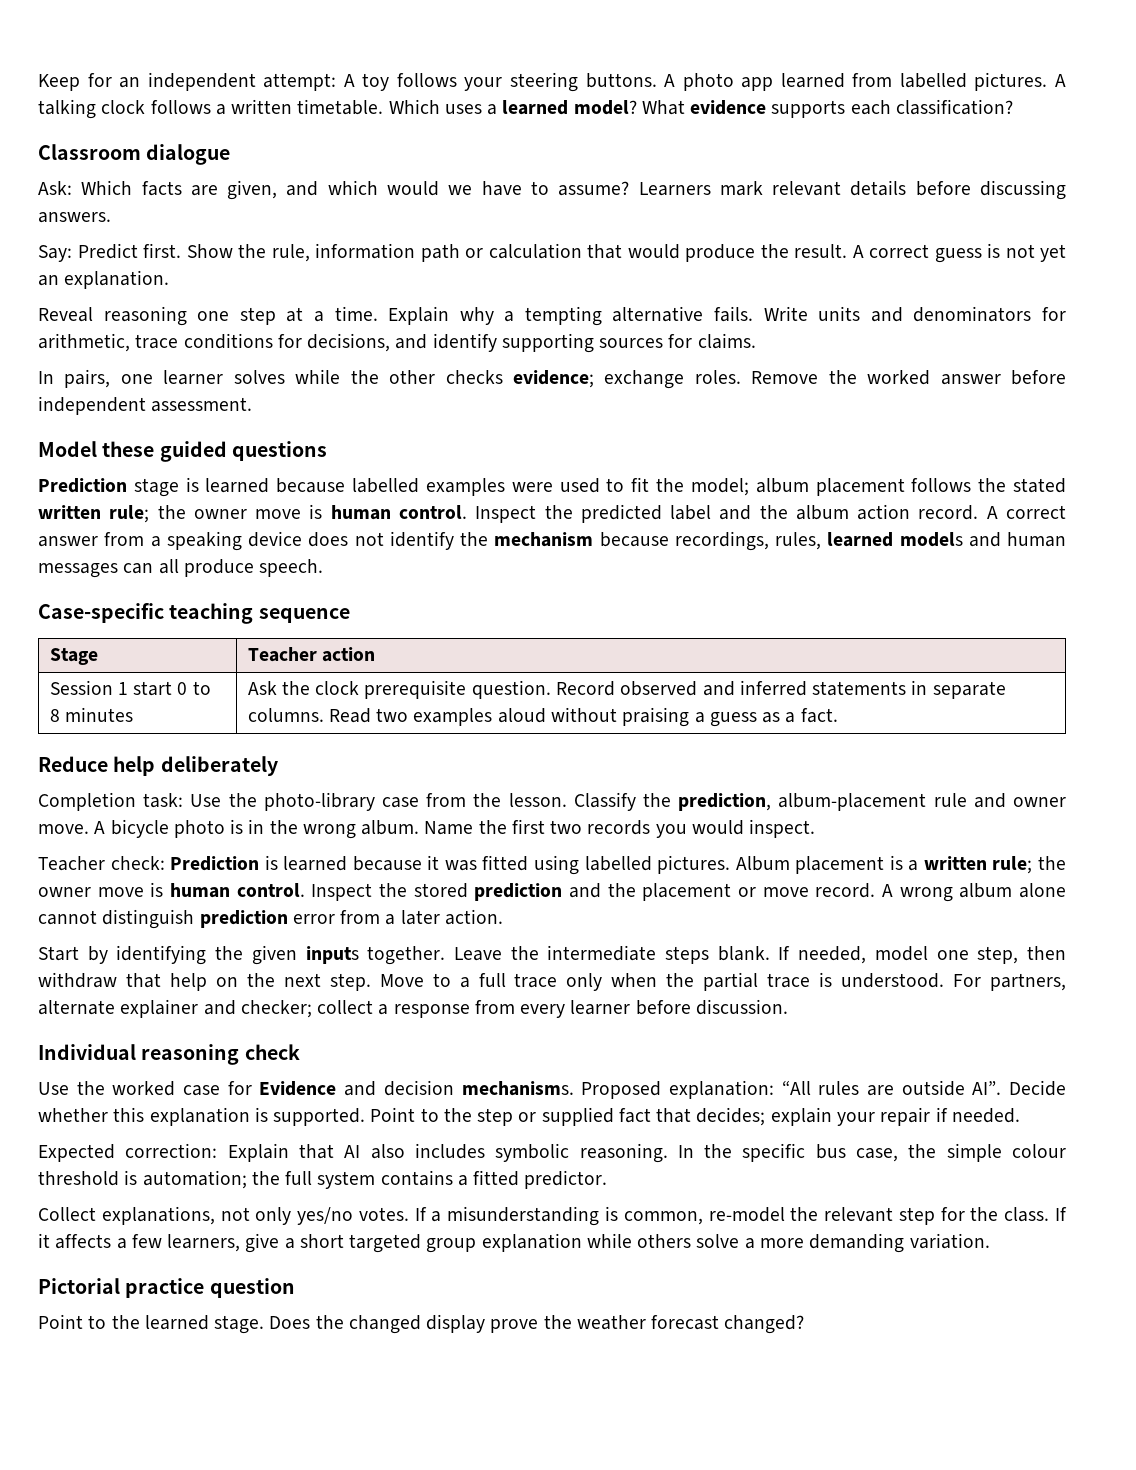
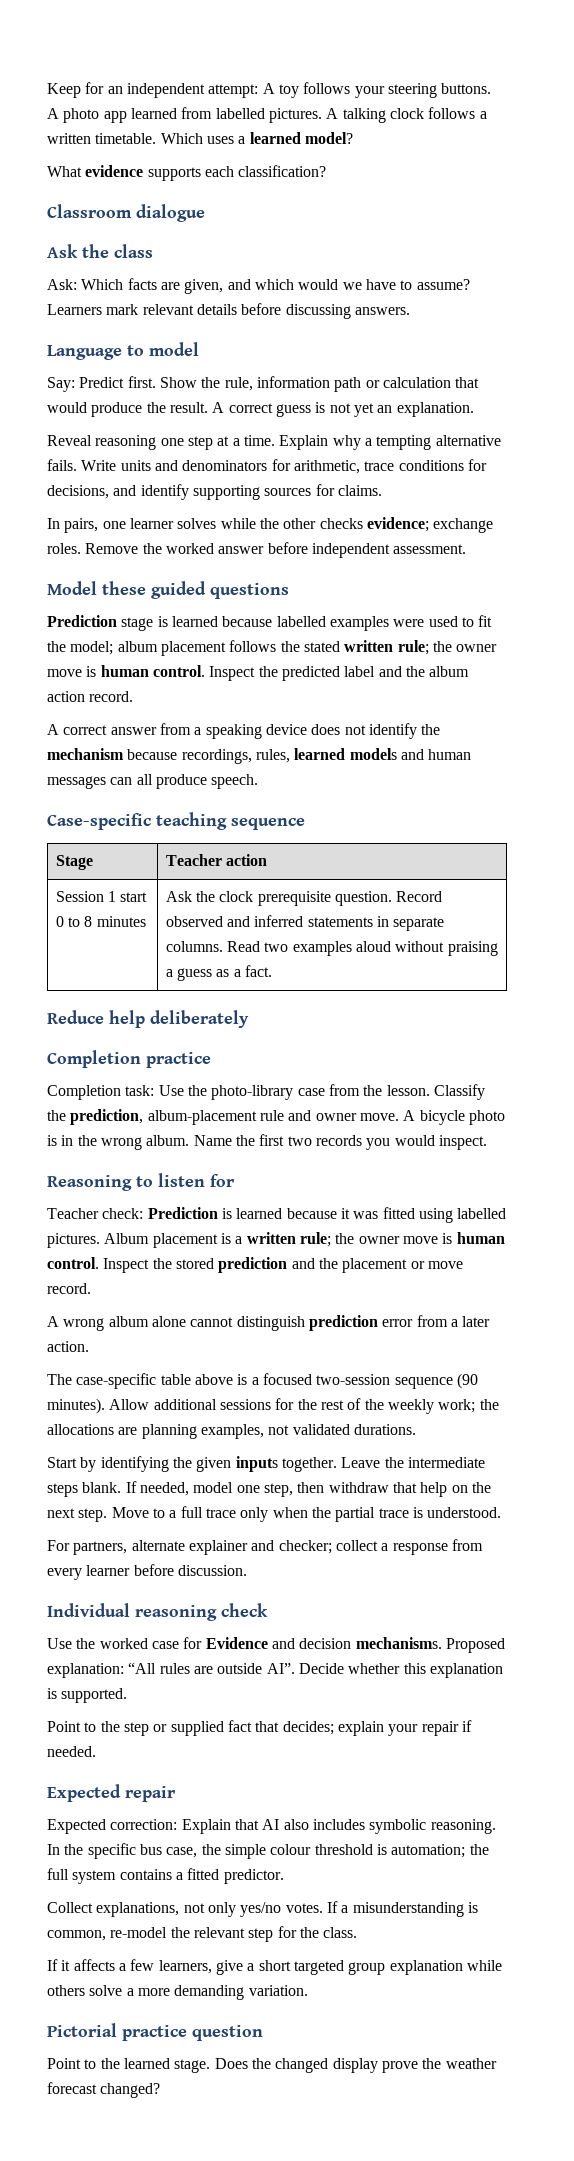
(637, 107) none -> (353, 138) //
(231, 154) none -> [47,244,153,258] // Ask the class
(111, 217) none -> [47,342,199,360] // Language to model
(979, 512) none -> (134, 696) //
(278, 766) none -> [47,1050,211,1068] // Completion practice
(816, 828) none -> [47,1173,235,1191] // Reasoning to listen for
(876, 890) none -> (91, 1288) //
(503, 917) none -> [47,1373,478,1389] [47,1398,499,1414] [47,1424,416,1439] // The case-specific table above is a focused two-session sequence (90 minutes). Allow additional sessions for the rest of the weekly work; the allocations are planning examples, not validated durations.
(945, 980) none -> (502, 1512) //
(366, 1117) none -> (128, 1695) //
(1020, 1115) none -> [47,1784,176,1802] // Expected repair
(1050, 1214) none -> (358, 1932) //

